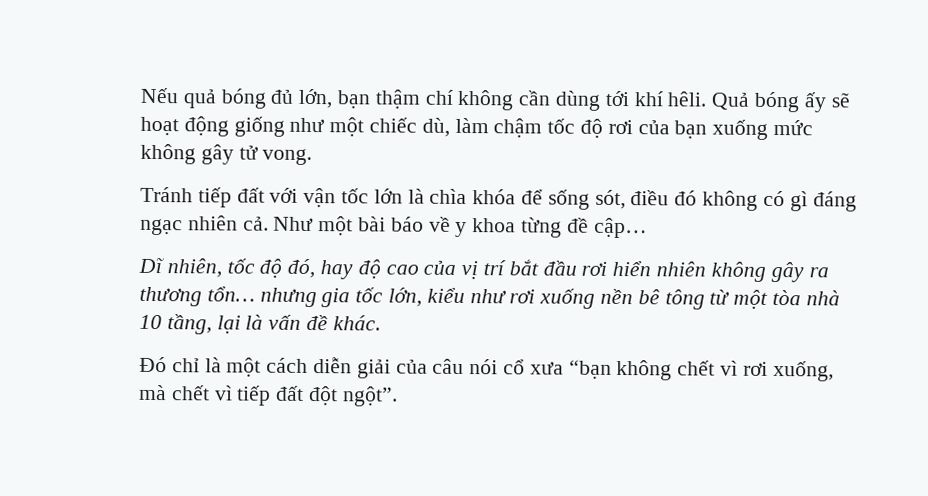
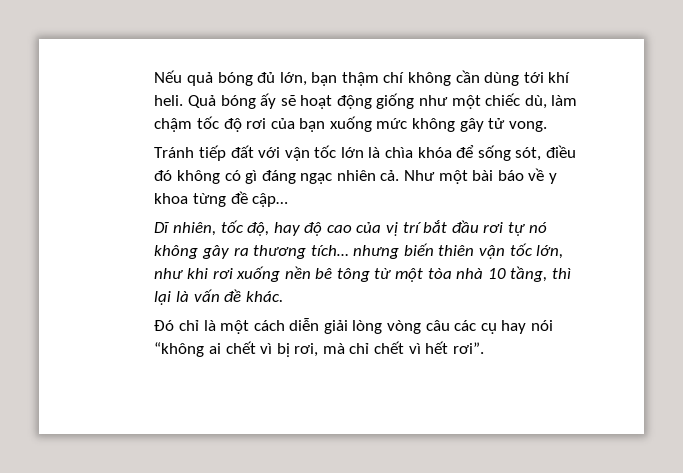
[667,91,708,107] hêli. -> [154,95,184,106] heli.
[259,258,316,279] độ đó, -> [247,222,270,236] độ,
[612,260,707,277] hiển nhiên -> [508,222,547,236] tự nó
[206,286,507,308] tổn… nhưng gia tốc lớn, kiểu như -> [310,243,564,259] [154,268,208,279] tích… nhưng biến thiên vận tốc lớn, như khi
(212, 324) none -> [552,268,572,279] thì
[395,358,834,382] [139,384,398,407] của câu nói cổ xưa “bạn không chết vì rơi xuống, mà chết vì tiếp đất đột ngột”. -> [352,320,554,334] [154,341,484,357] lòng vòng câu các cụ hay nói “không ai chết vì bị rơi, mà chỉ chết vì hết rơi”.

